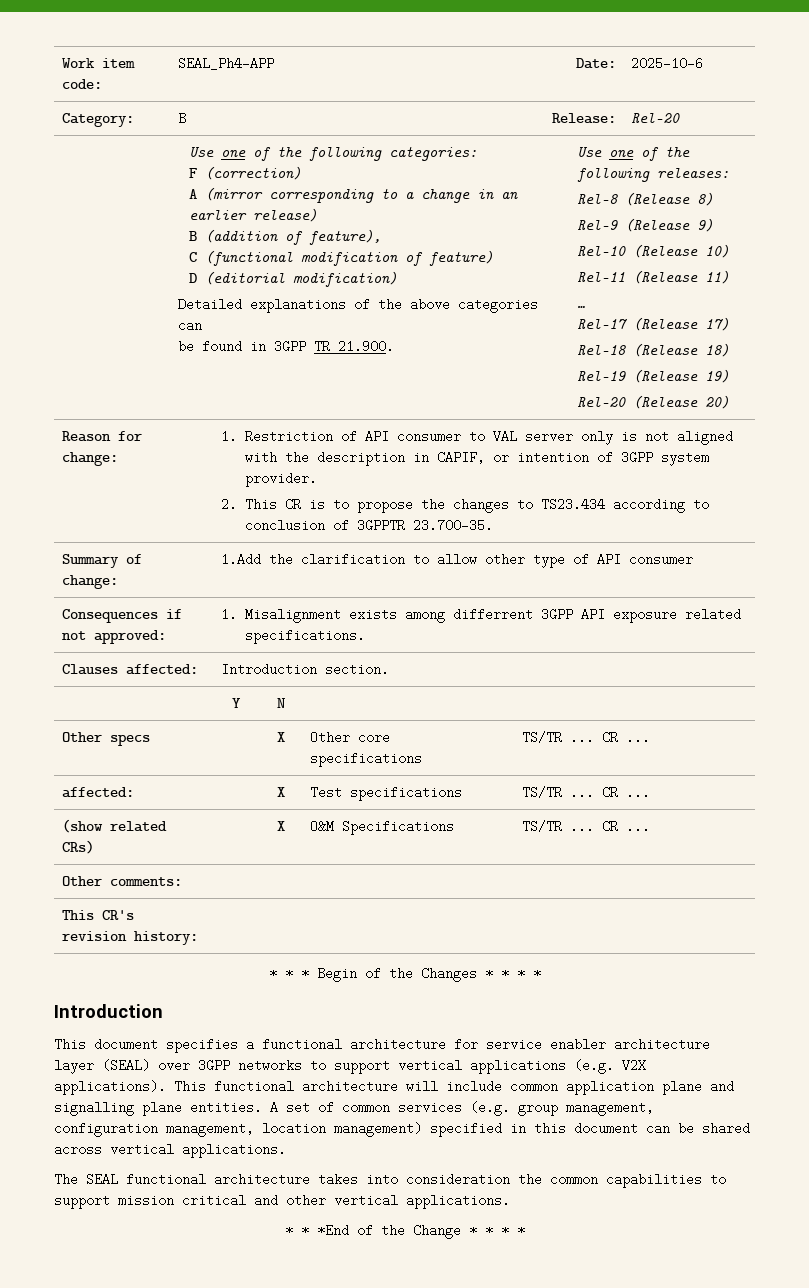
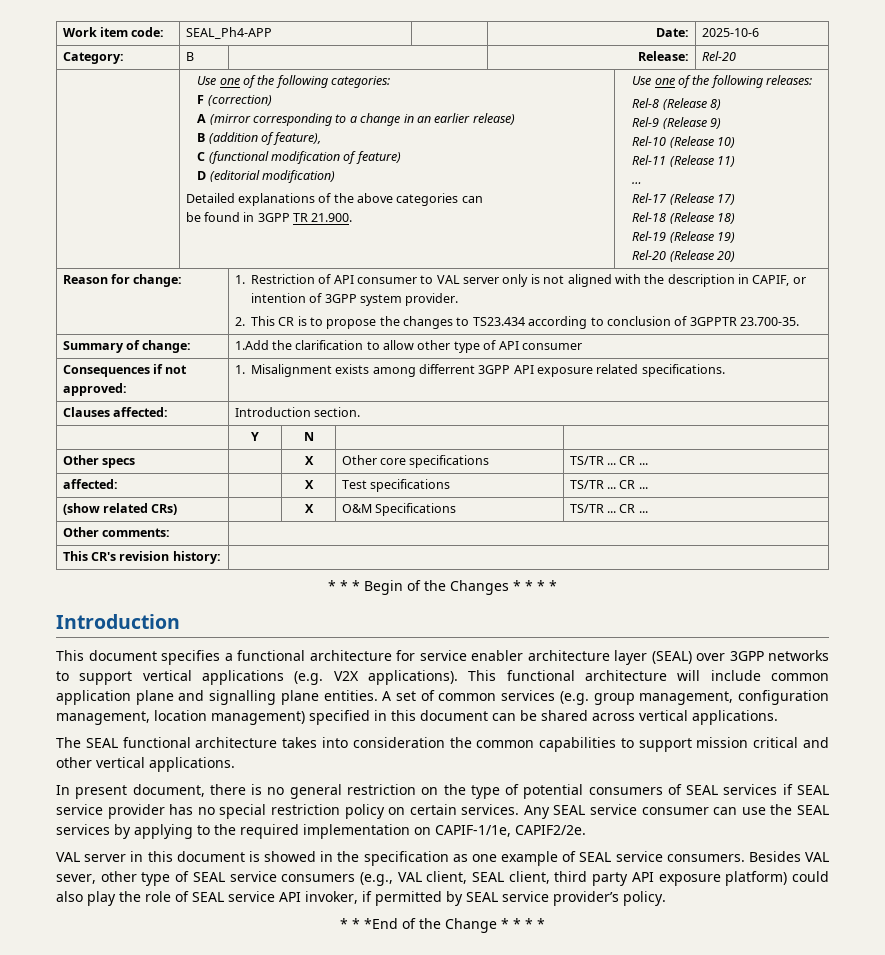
(510, 1201) none -> [56,784,830,799] [56,804,830,819] [56,824,586,839] [56,851,829,866] [56,871,830,886] [56,891,666,906] // In present document, there is no general restriction on the type of potential consumers of SEAL services if SEAL service provider has no special restriction policy on certain services. Any SEAL service consumer can use the SEAL services by applying to the required implementation on CAPIF-1/1e, CAPIF2/2e. // VAL server in this document is showed in the specification as one example of SEAL service consumers. Besides VAL sever, other type of SEAL service consumers (e.g., VAL client, SEAL client, third party API exposure platform) could also play the role of SEAL service API invoker, if permitted by SEAL service provider’s policy.

